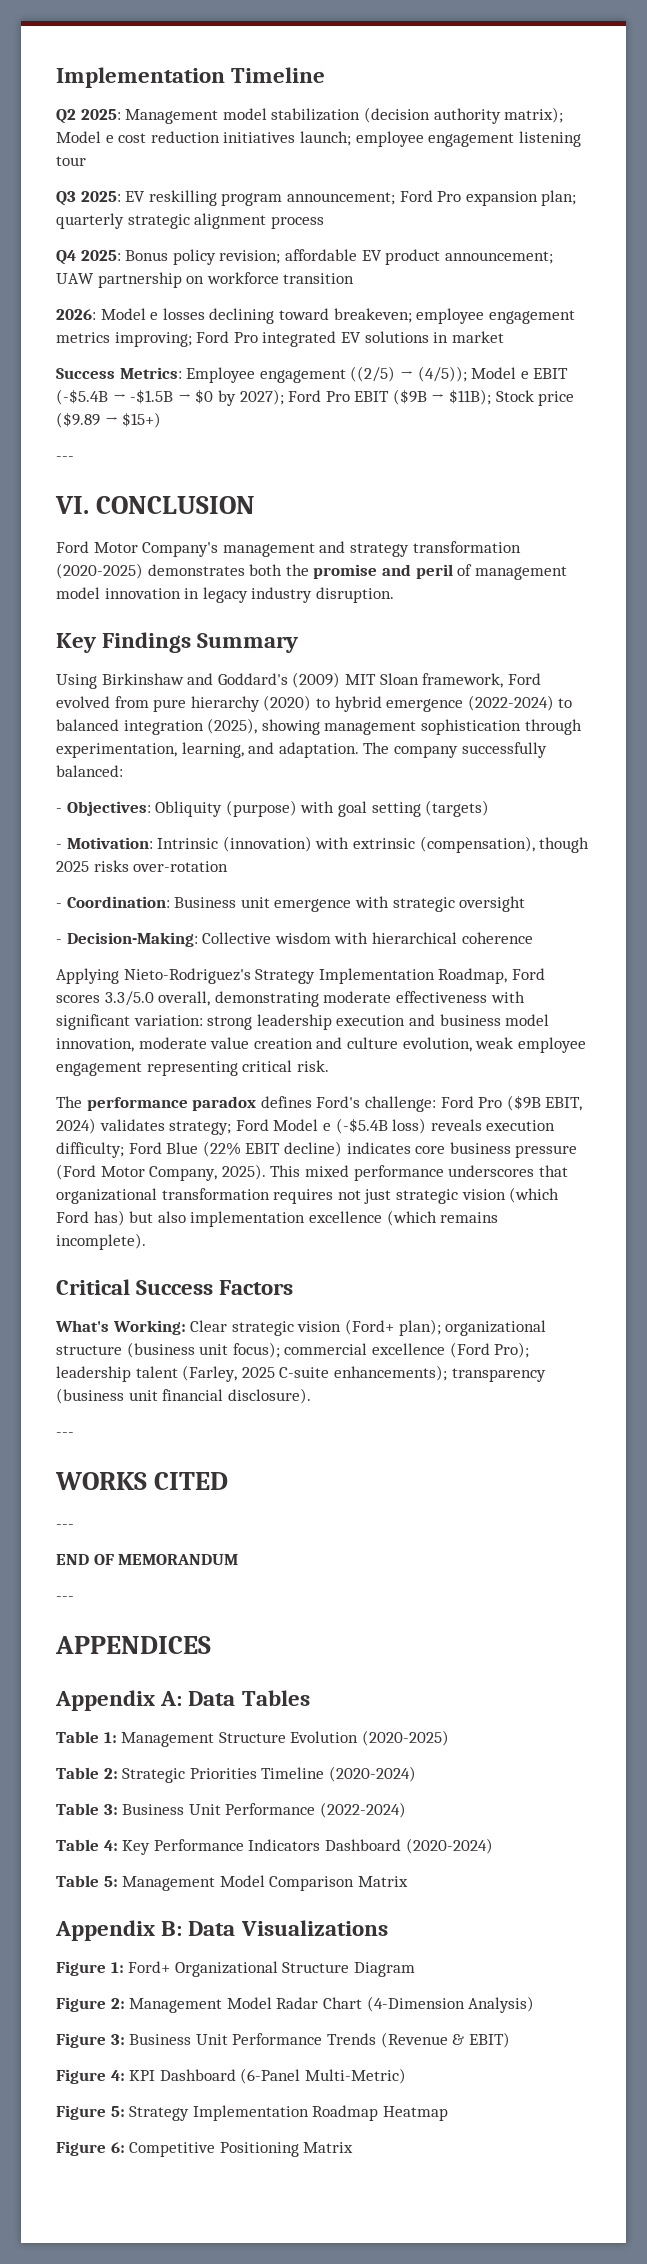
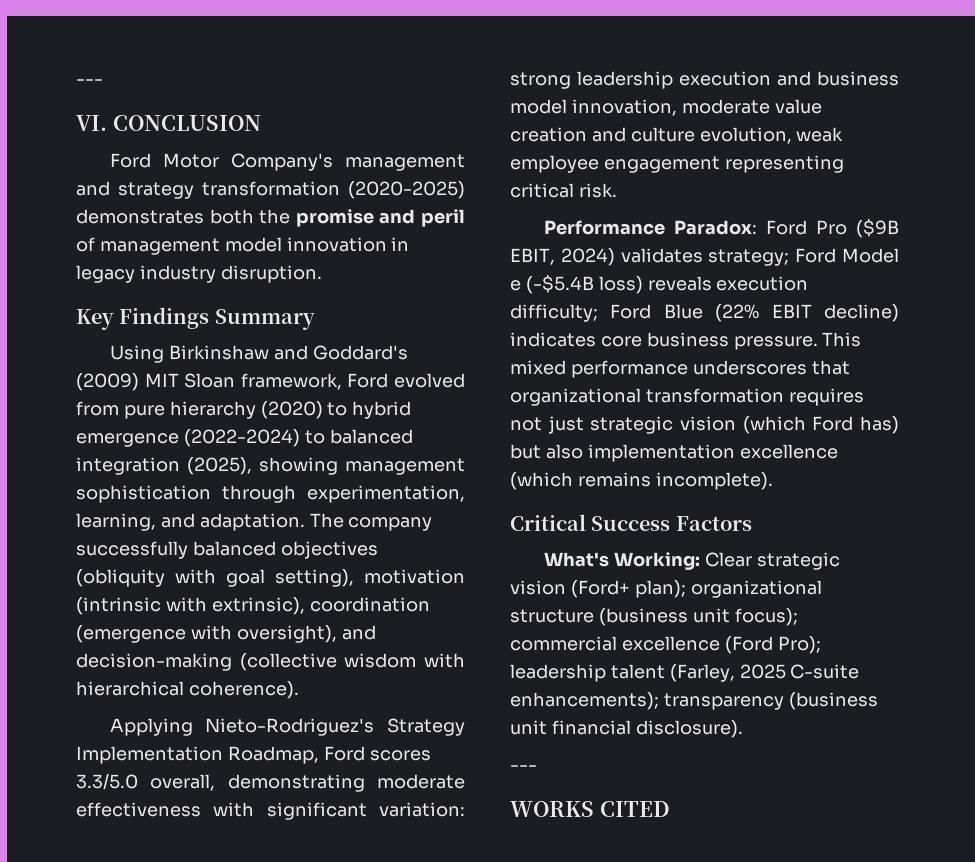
[56,67,326,88] [56,107,564,124] [56,131,581,147] [56,156,86,166] [56,190,577,206] [56,213,324,229] [56,249,553,265] [56,272,355,288] [56,308,575,324] [56,331,504,347] [56,366,569,383] [56,389,575,406] [56,412,162,428] Implementation Timeline // Q2 2025: Management model stabilization (decision authority matrix); Model e cost reduction initiatives launch; employee engagement listening tour // Q3 2025: EV reskilling program announcement; Ford Pro expansion plan; quarterly strategic alignment process // Q4 2025: Bonus policy revision; affordable EV product announcement; UAW partnership on workforce transition // 2026: Model e losses declining toward breakeven; employee engagement metrics improving; Ford Pro integrated EV solutions in market // Success Metrics: Employee engagement ((2/5) → (4/5)); Model e EBIT (-$5.4B → -$1.5B → $0 by 2027); Ford Pro EBIT ($9B → $11B); Stock price ($9.89 → $15+) // -> (76, 82) none
[56,765,123,777] [56,800,490,817] [56,836,590,853] [56,860,229,872] [56,896,526,912] [56,932,272,947] balanced: // - Objectives: Obliquity (purpose) with goal setting (targets) // - Motivation: Intrinsic (innovation) with extrinsic (compensation), though 2025 risks over-rotation // - Coordination: Business unit emergence with strategic oversight // - Decision-Making: Collective -> [192,541,378,559] [76,569,465,587] [76,597,430,615] [76,625,376,643] [76,653,337,671] balanced objectives (obliquity with goal setting), motivation (intrinsic with extrinsic), coordination (emergence with oversight), and decision-making (collective
[461,932,533,944] coherence -> [188,681,299,699] coherence).
[56,1096,436,1112] The performance paradox defines Ford's challenge: -> [543,220,757,235] Performance Paradox:
[515,1145,578,1158] [56,1164,266,1181] pressure (Ford Motor Company, 2025). -> [733,336,818,350] pressure.
[56,1524,74,1529] [56,1554,239,1565] [56,1596,74,1601] [55,1636,211,1654] [55,1690,310,1711] [56,1730,449,1747] [56,1766,416,1783] [56,1802,406,1818] [56,1838,493,1855] [56,1875,408,1891] [55,1920,388,1941] [56,1961,415,1977] [56,1996,535,2013] [56,2032,510,2048] [56,2068,406,2084] [56,2105,448,2121] [56,2141,354,2157] // --- // END OF MEMORANDUM // --- // APPENDICES // Appendix A: Data Tables // Table 1: Management Structure Evolution (2020-2025) // Table 2: Strategic Priorities Timeline (2020-2024) // Table 3: Business Unit Performance (2022-2024) // Table 4: Key Performance Indicators Dashboard (2020-2024) // Table 5: Management Model Comparison Matrix // Appendix B: Data Visualizations // Figure 1: Ford+ Organizational Structure Diagram // Figure 2: Management Model Radar Chart (4-Dimension Analysis) // Figure 3: Business Unit Performance Trends (Revenue & EBIT) // Figure 4: KPI Dashboard (6-Panel Multi-Metric) // Figure 5: Strategy Implementation Roadmap Heatmap // Figure 6: Competitive Positioning Matrix -> (670, 809) none

